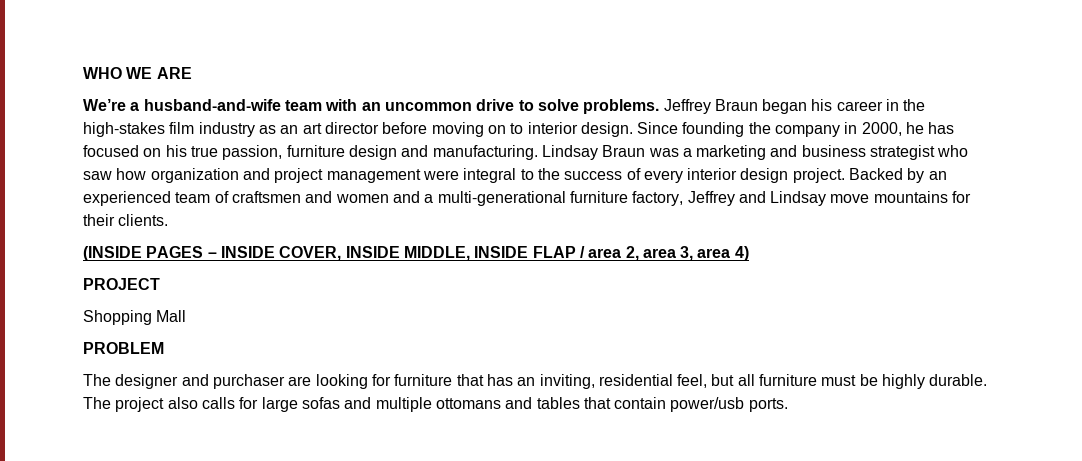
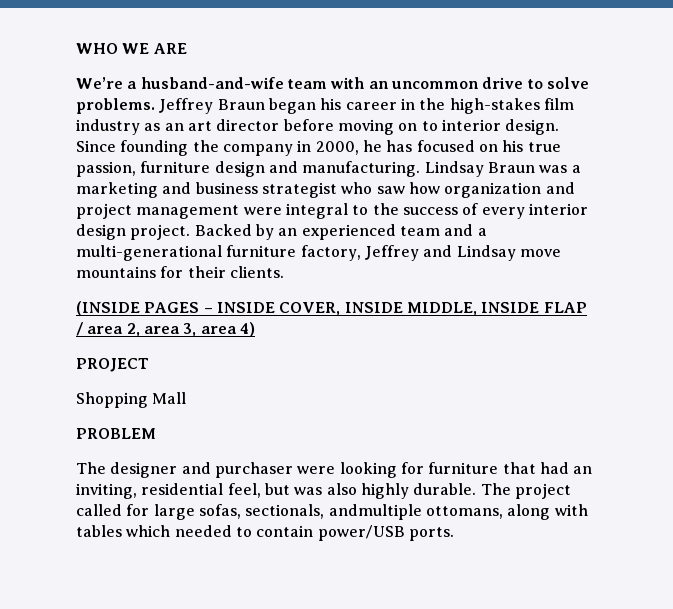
[214,191,389,203] of craftsmen and women -> (440, 231) none
[288,376,312,386] are -> [297,466,336,474] were
[486,374,513,386] has -> [539,462,569,474] had
[737,374,988,389] [83,397,745,412] all furniture must be highly durable. The project also calls for large sofas and multiple ottomans and tables that contain power/usb -> [294,483,571,499] [76,504,588,520] [76,525,405,541] was also highly durable. The project called for large sofas, sectionals, andmultiple ottomans, along with tables which needed to contain power/USB

